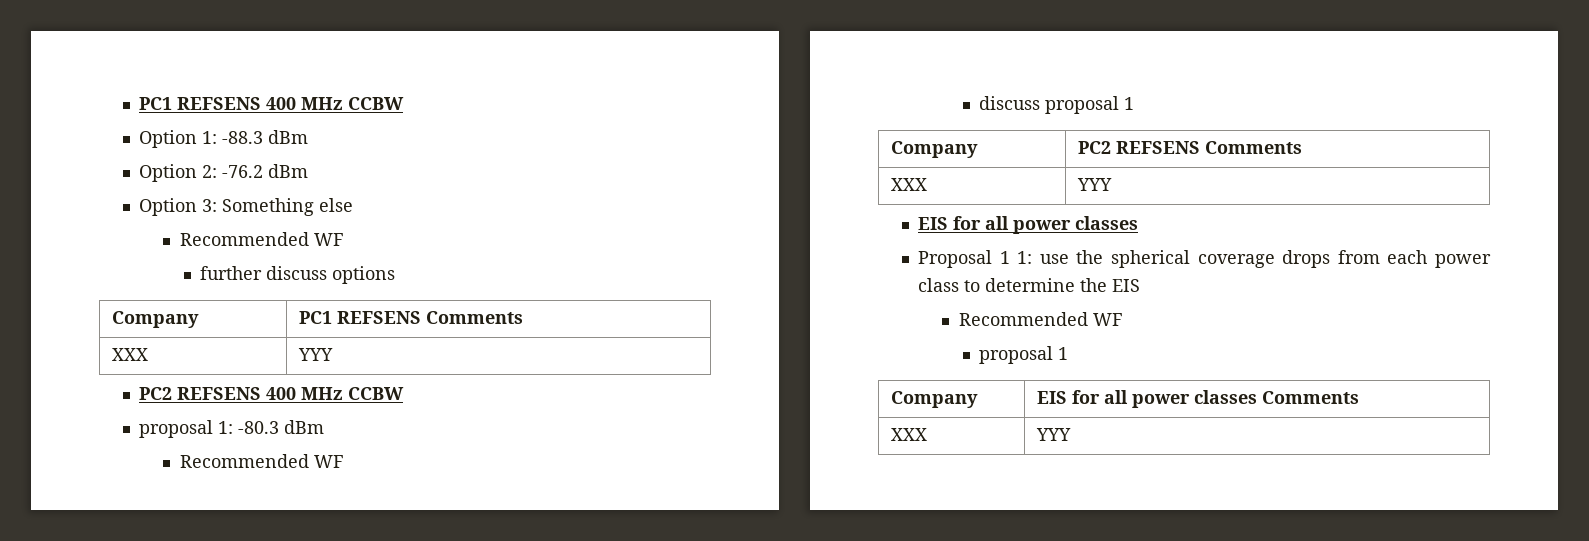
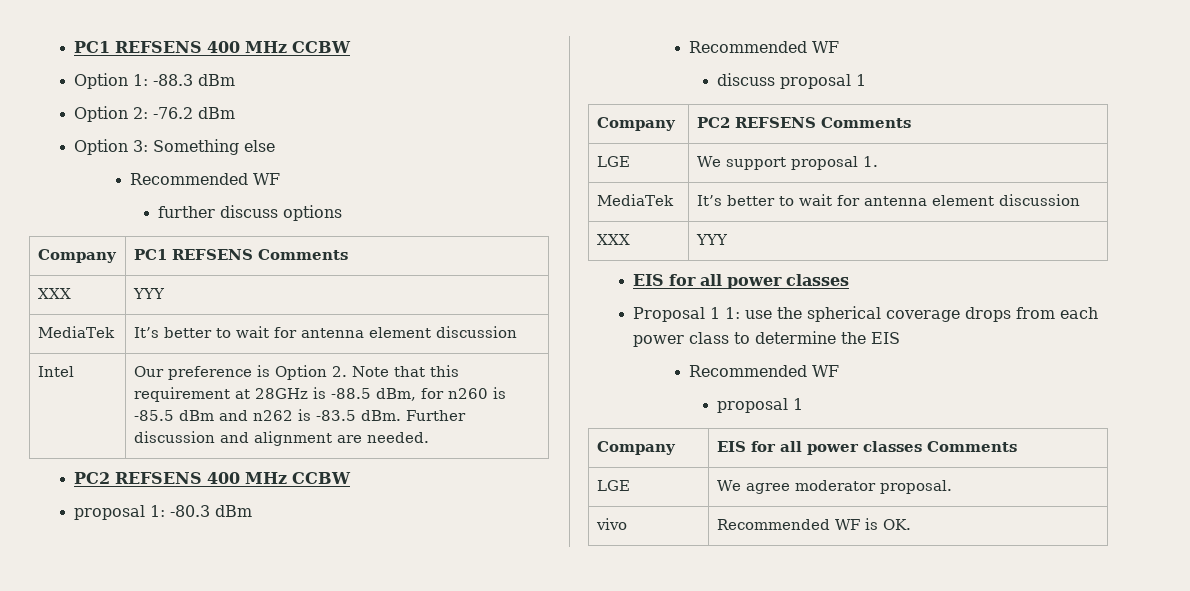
(333, 354) none -> [37,326,115,338] [133,326,517,338] [37,366,74,377] [133,365,459,380] [133,387,506,402] [133,409,466,421] [133,431,429,446] // MediaTek | It’s better to wait for antenna element discussion // Intel | Our preference is Option 2. Note that this requirement at 28GHz is -88.5 dBm, for n260 is -85.5 dBm and n262 is -83.5 dBm. Further discussion and alignment are needed.
(1302, 147) none -> [596,156,630,167] [696,156,878,170] [596,194,674,206] [696,194,1080,206] // LGE | We support proposal 1. // MediaTek | It’s better to wait for antenna element discussion
[890,428,927,441] [1035,428,1071,441] XXX | YYY -> [596,480,630,491] [716,480,952,494] [595,518,627,530] [716,518,911,530] LGE | We agree moderator proposal. // vivo | Recommended WF is OK.

